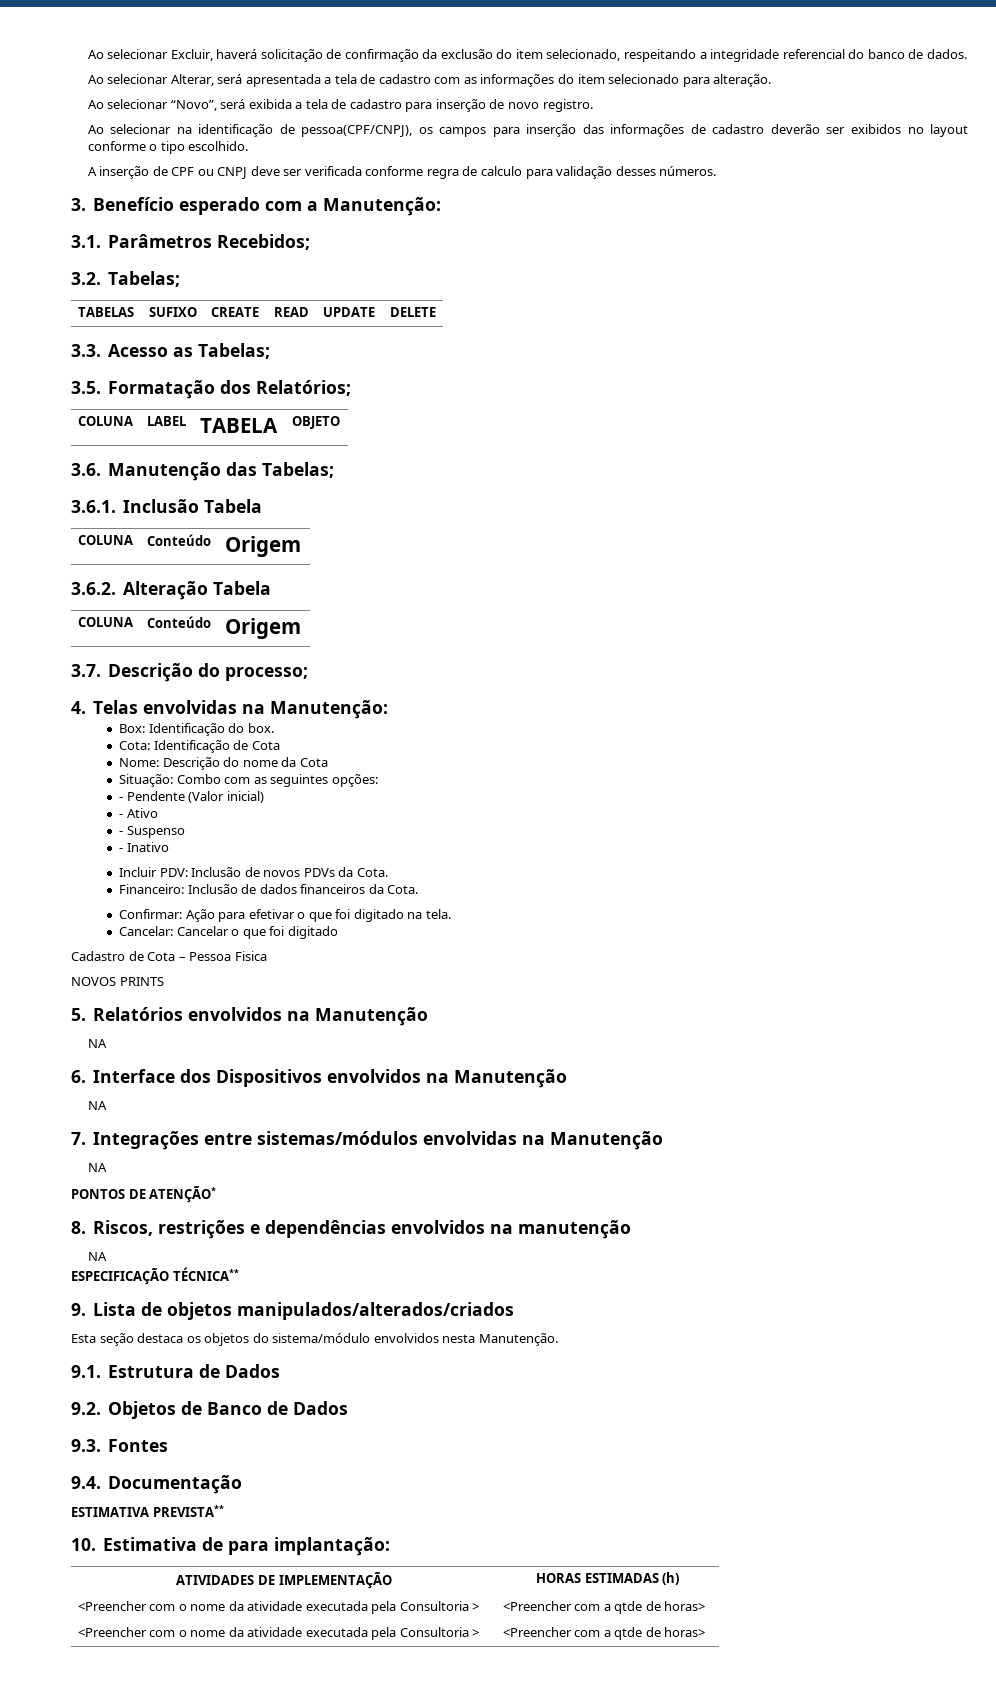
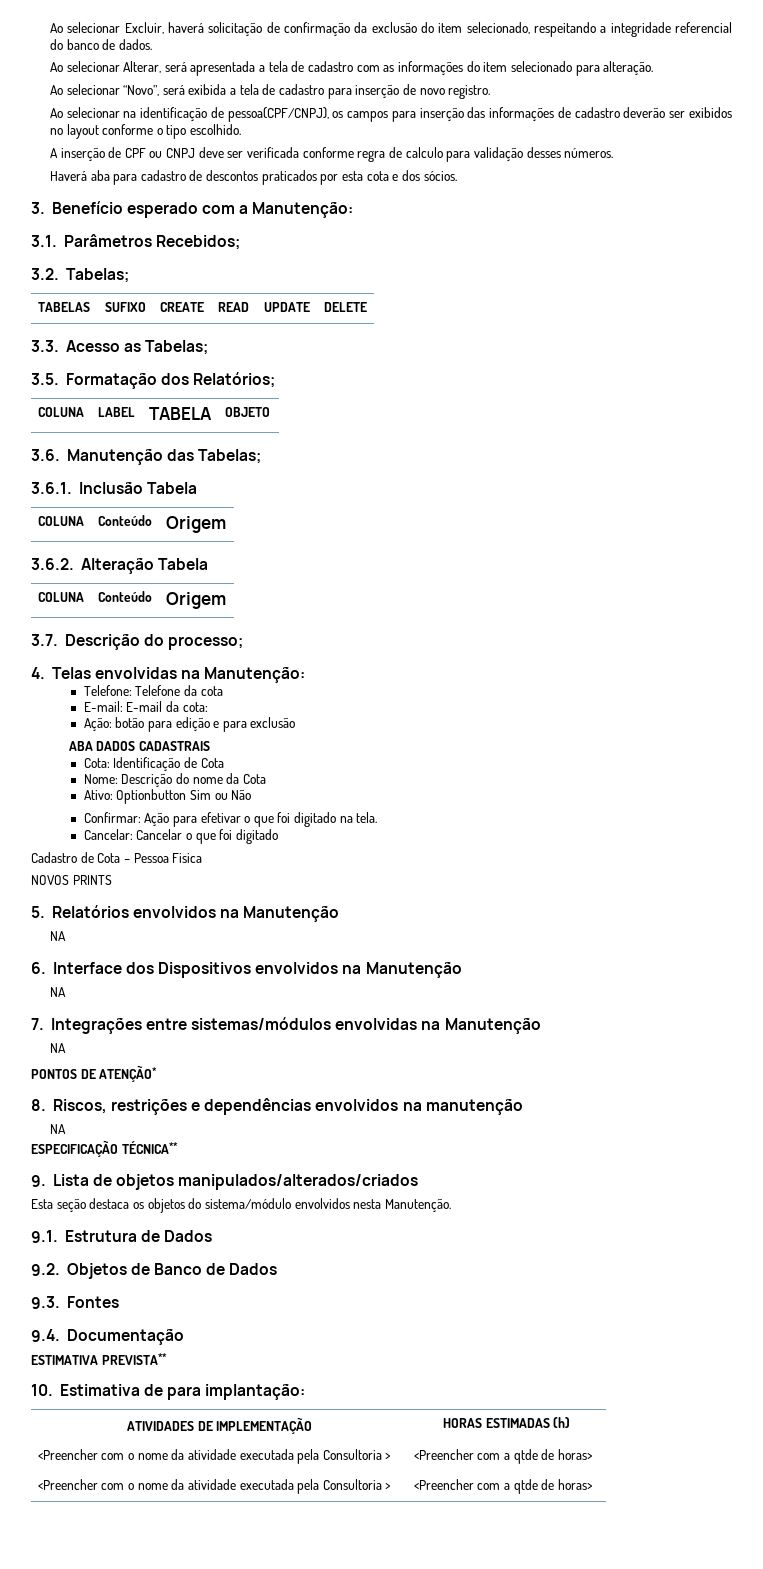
(717, 171) none -> [49,170,457,185] // Haverá aba para cadastro de descontos praticados por esta cota e dos sócios.
[119,723,274,736] Box: Identificação do box. -> [83,685,223,696] [83,701,208,712] [83,717,296,732] [68,741,211,751] Telefone: Telefone da cota // E-mail: E-mail da cota: // Ação: botão para edição e para exclusão // ABA DADOS CADASTRAIS
[119,774,378,787] [119,791,264,803] [119,808,158,818] [119,826,185,838] [119,842,169,852] [119,867,388,877] [119,884,419,894] Situação: Combo com as seguintes opções: // - Pendente (Valor inicial) // - Ativo // - Suspenso // - Inativo // Incluir PDV: Inclusão de novos PDVs da Cota. // Financeiro: Inclusão de dados financeiros da Cota. -> [83,789,252,804] Ativo: Optionbutton Sim ou Não

